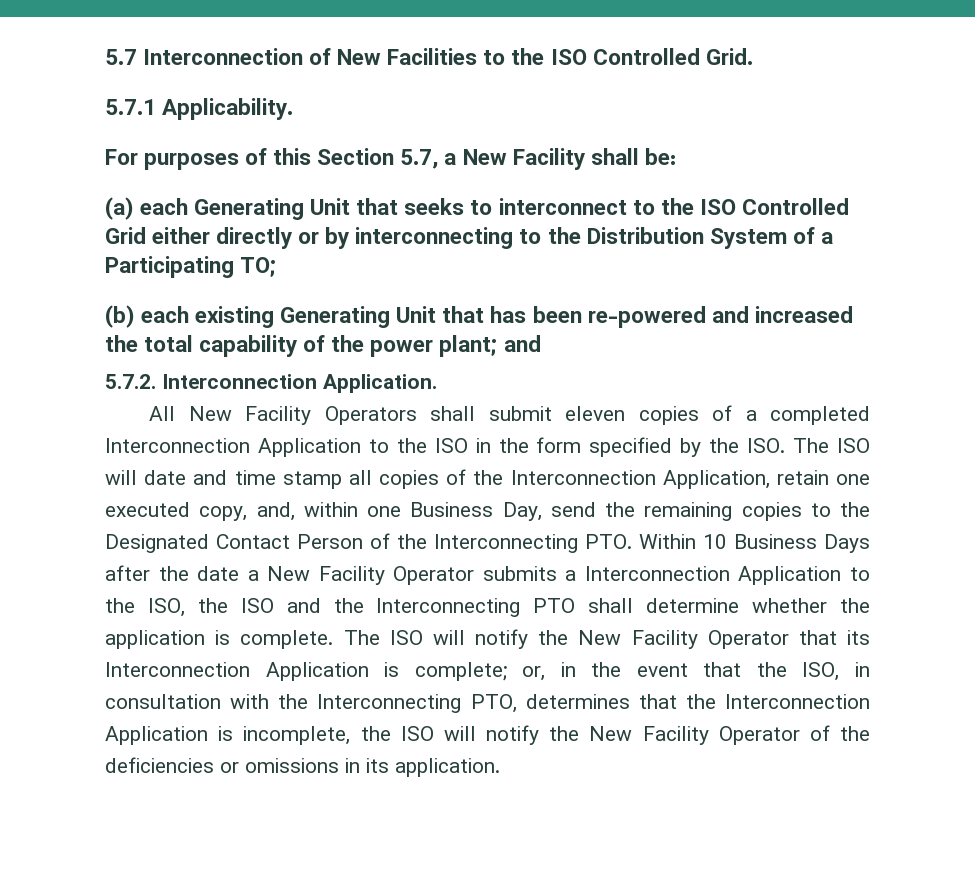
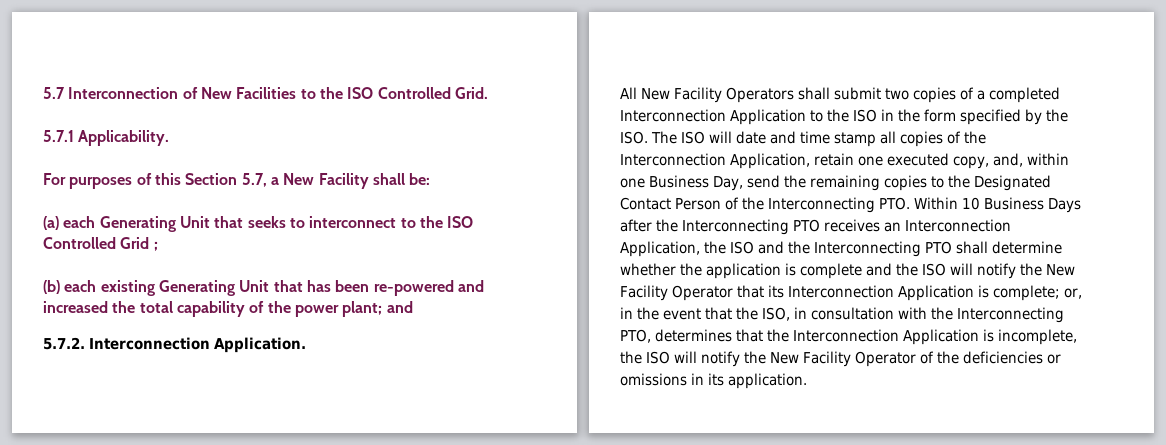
[152,227,833,249] [105,256,277,278] either directly or by interconnecting to the Distribution System of a Participating TO; -> [153,241,158,251] ;
[565,406,626,421] eleven -> [884,88,909,100] two
[197,566,870,585] [105,598,185,617] date a New Facility Operator submits a Interconnection Application to the ISO, -> [682,219,1011,235] [620,241,700,257] Interconnecting PTO receives an Interconnection Application,
[240,630,380,649] complete. The -> [800,263,918,279] complete and the

